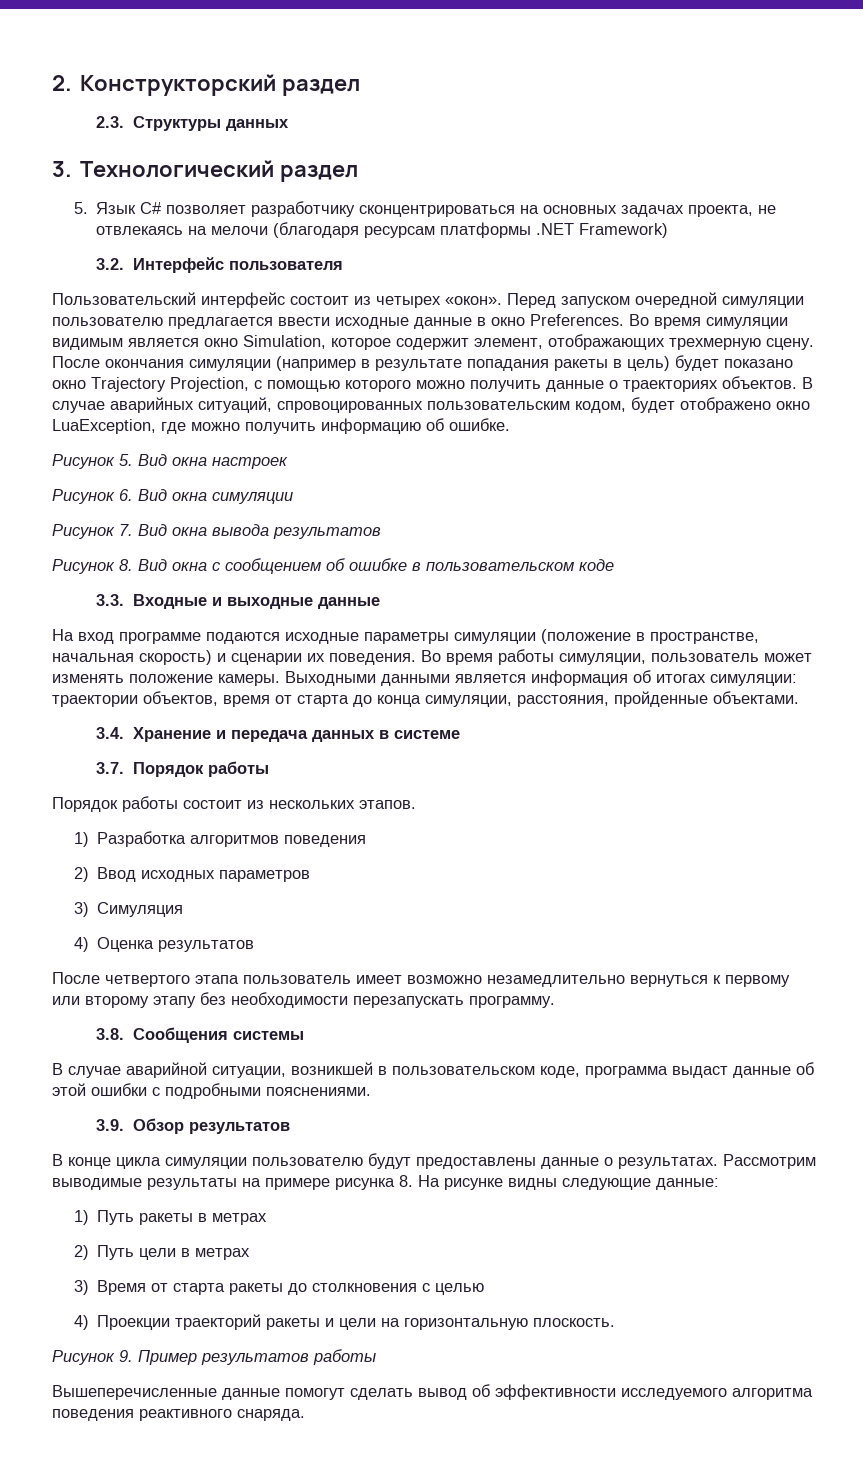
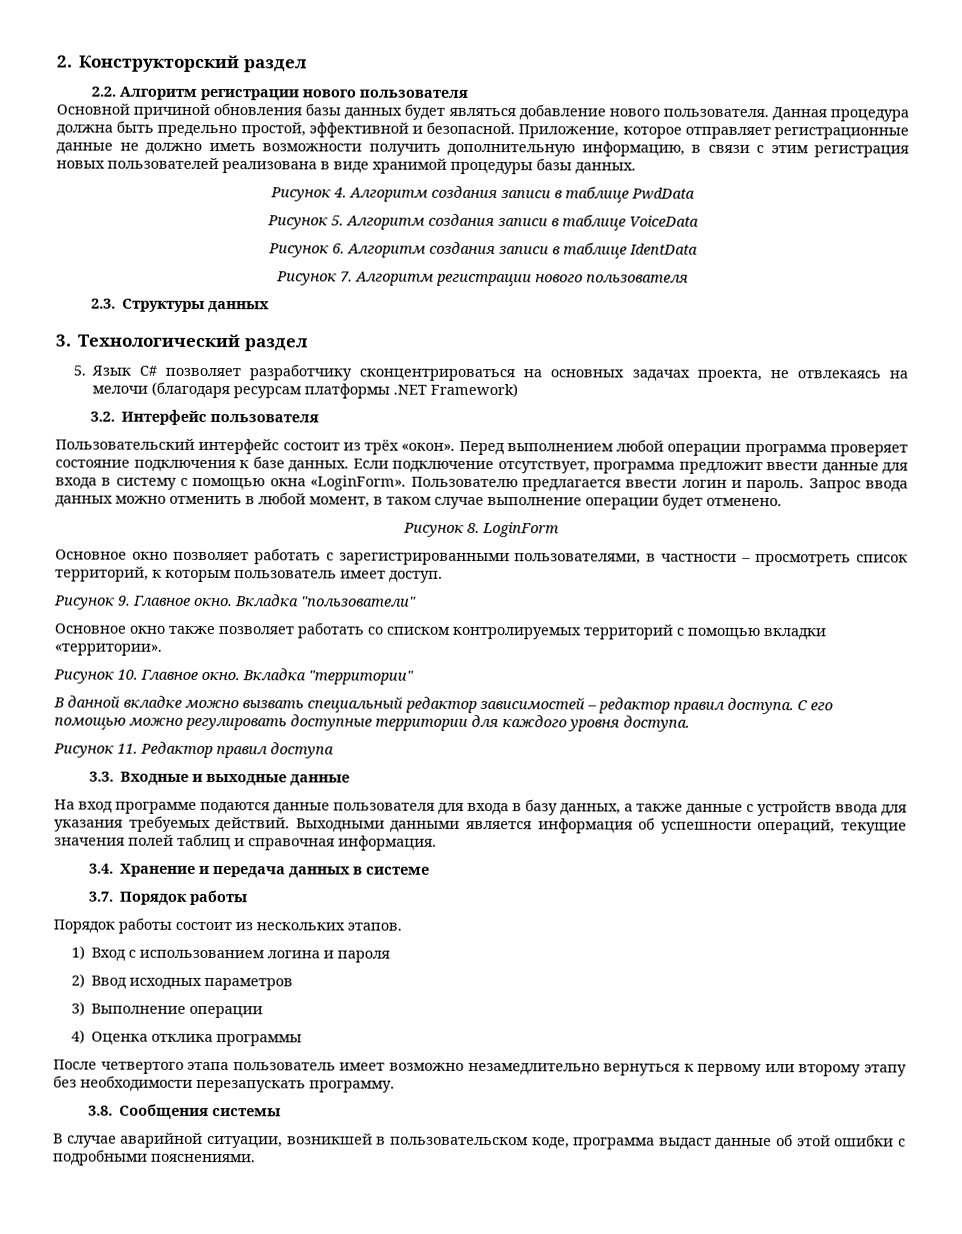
(361, 87) none -> [91,86,469,102] [56,103,909,122] [56,120,909,140] [56,141,909,158] [56,157,636,175] [270,185,695,203] [266,213,699,231] [267,241,698,259] [275,271,689,287] // 2.2. Алгоритм регистрации нового пользователя // Основной причиной обновления базы данных будет являться добавление нового пользователя. Данная процедура должна быть предельно простой, эффективной и безопасной. Приложение, которое отправляет регистрационные данные не должно иметь возможности получить дополнительную информацию, в связи с этим регистрация новых пользователей реализована в виде хранимой процедуры базы данных. // Рисунок 4. Алгоритм создания записи в таблице PwdData // Рисунок 5. Алгоритм создания записи в таблице VoiceData // Рисунок 6. Алгоритм создания записи в таблице IdentData // Рисунок 7. Алгоритм регистрации нового пользователя
[376,296,441,308] четырех -> [364,439,400,455] трёх
[561,292,804,308] [52,314,788,329] [52,334,814,350] [52,355,793,371] [52,376,813,392] [52,397,810,413] [52,418,510,434] [52,454,288,469] [52,489,293,504] [52,524,381,539] [52,558,614,574] запуском очередной симуляции пользователю предлагается ввести исходные данные в окно Preferences. Во время симуляции видимым является окно Simulation, которое содержит элемент, отображающих трехмерную сцену. После окончания симуляции (например в результате попадания ракеты в цель) будет показано окно Trajectory Projection, с помощью которого можно получить данные о траекториях объектов. В случае аварийных ситуаций, спровоцированных пользовательским кодом, будет отображено окно LuaException, где можно получить информацию об ошибке. // Рисунок 5. Вид окна настроек // Рисунок 6. Вид окна симуляции // Рисунок 7. Вид окна вывода результатов // Рисунок 8. Вид окна с сообщением об ошибке в пользовательском коде -> [506,439,908,457] [55,456,908,475] [55,475,909,493] [55,492,782,510] [403,522,559,538] [55,548,908,567] [55,566,443,583] [54,594,417,610] [54,622,826,641] [54,643,162,656] [53,668,414,685] [53,695,833,715] [54,714,690,732] [53,741,334,759] выполнением любой операции программа проверяет состояние подключения к базе данных. Если подключение отсутствует, программа предложит ввести данные для входа в систему с помощью окна «LoginForm». Пользователю предлагается ввести логин и пароль. Запрос ввода данных можно отменить в любой момент, в таком случае выполнение операции будет отменено. // Рисунок 8. LoginForm // Основное окно позволяет работать с зарегистрированными пользователями, в частности – просмотреть список территорий, к которым пользователь имеет доступ. // Рисунок 9. Главное окно. Вкладка "пользователи" // Основное окно также позволяет работать со списком контролируемых территорий с помощью вкладки «территории». // Рисунок 10. Главное окно. Вкладка "территории" // В данной вкладке можно вызвать специальный редактор зависимостей – редактор правил доступа. С его помощью можно регулировать доступные территории для каждого уровня доступа. // Рисунок 11. Редактор правил доступа
[285,629,759,644] [52,649,812,665] [52,674,280,686] исходные параметры симуляции (положение в пространстве, начальная скорость) и сценарии их поведения. Во время работы симуляции, пользователь может изменять положение камеры. -> [273,799,907,817] [54,815,291,833] данные пользователя для входа в базу данных, а также данные с устройств ввода для указания требуемых действий.
[656,674,797,686] [52,691,799,707] итогах симуляции: траектории объектов, время от старта до конца симуляции, расстояния, пройденные объектами. -> [660,819,908,835] [54,833,437,851] успешности операций, текущие значения полей таблиц и справочная информация.
[97,831,367,847] Разработка алгоритмов поведения -> [90,947,390,963] Вход с использованием логина и пароля
[97,902,184,917] Симуляция -> [90,1003,263,1019] Выполнение операции
[158,940,255,952] результатов -> [150,1033,302,1047] отклика программы
[96,1118,290,1134] [52,1153,816,1169] [52,1175,719,1190] [74,1210,268,1225] [74,1245,251,1260] [74,1280,485,1295] [74,1314,616,1330] [52,1349,376,1365] [52,1384,813,1400] [52,1409,305,1421] // 3.9. Обзор результатов // В конце цикла симуляции пользователю будут предоставлены данные о результатах. Рассмотрим выводимые результаты на примере рисунка 8. На рисунке видны следующие данные: // 1) Путь ракеты в метрах // 2) Путь цели в метрах // 3) Время от старта ракеты до столкновения с целью // 4) Проекции траекторий ракеты и цели на горизонтальную плоскость. // Рисунок 9. Пример результатов работы // Вышеперечисленные данные помогут сделать вывод об эффективности исследуемого алгоритма поведения реактивного снаряда. -> (256, 1158) none

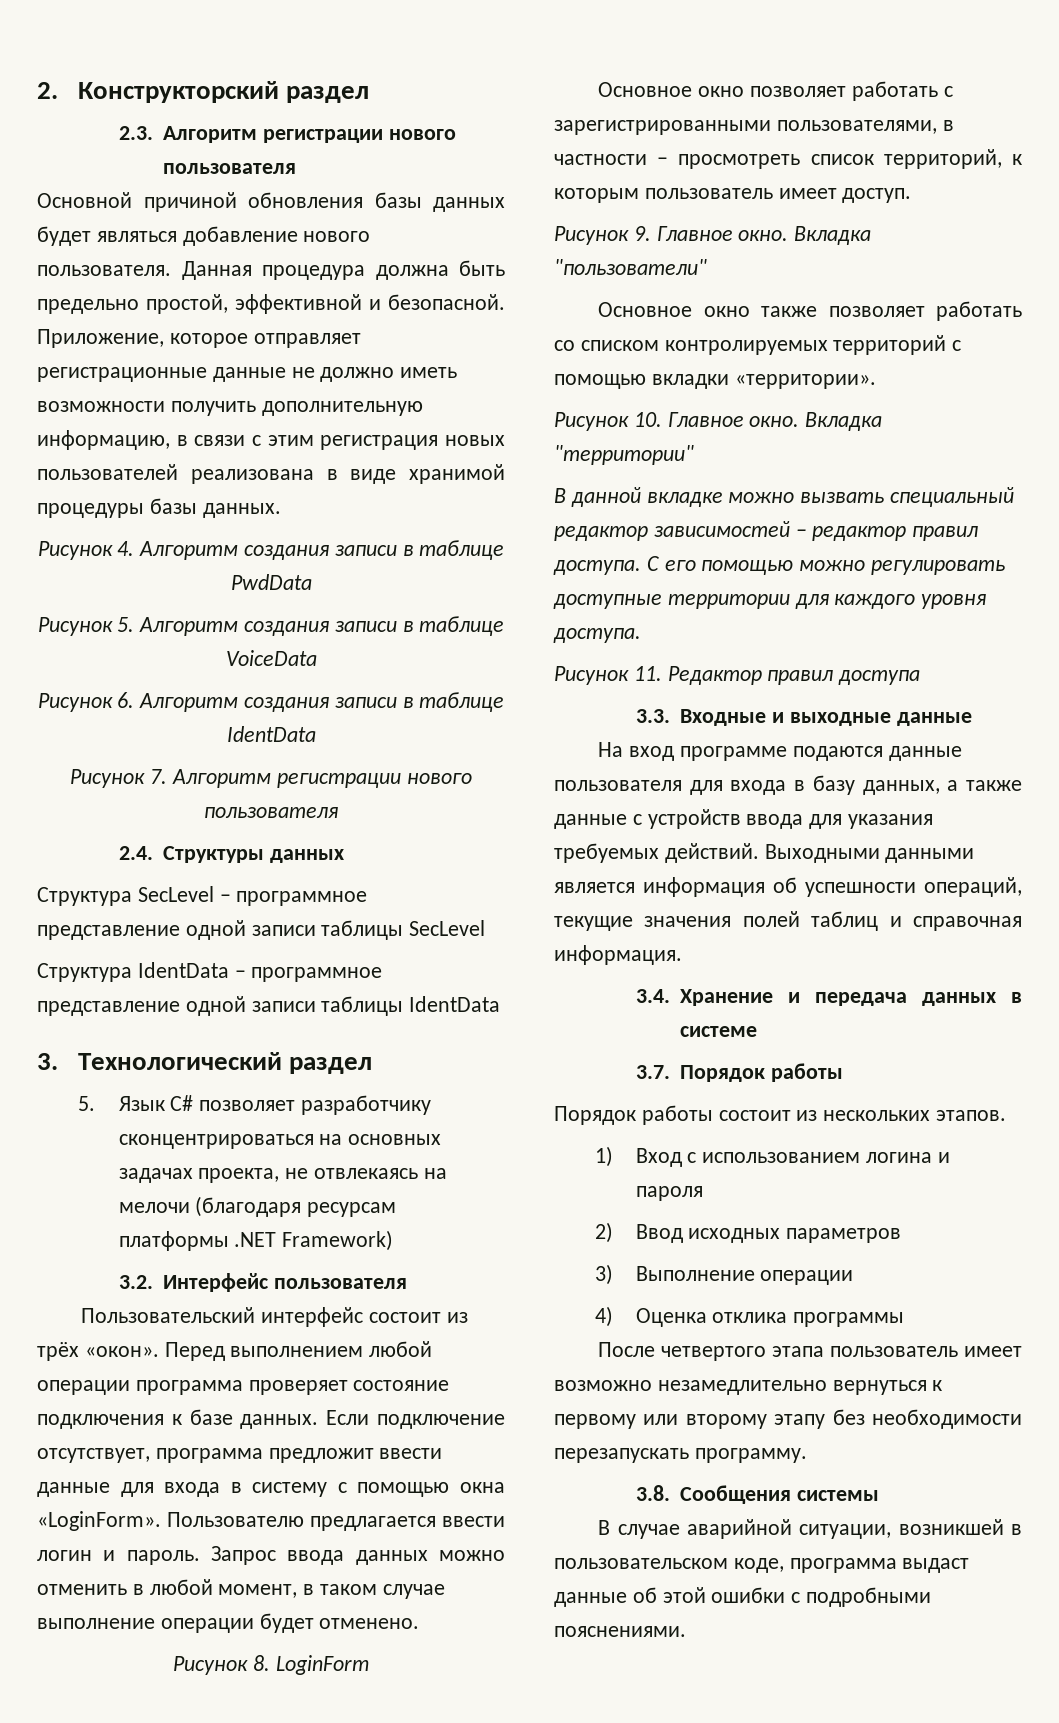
[91,86,117,97] 2.2. -> [118,126,153,140] 2.3.
[91,298,117,309] 2.3. -> [118,846,153,860] 2.4.
(271, 307) none -> [37,886,368,906] [37,920,486,940] [37,962,383,982] [37,996,501,1016] // Структура SecLevel – программное представление одной записи таблицы SecLevel // Структура IdentData – программное представление одной записи таблицы IdentData

